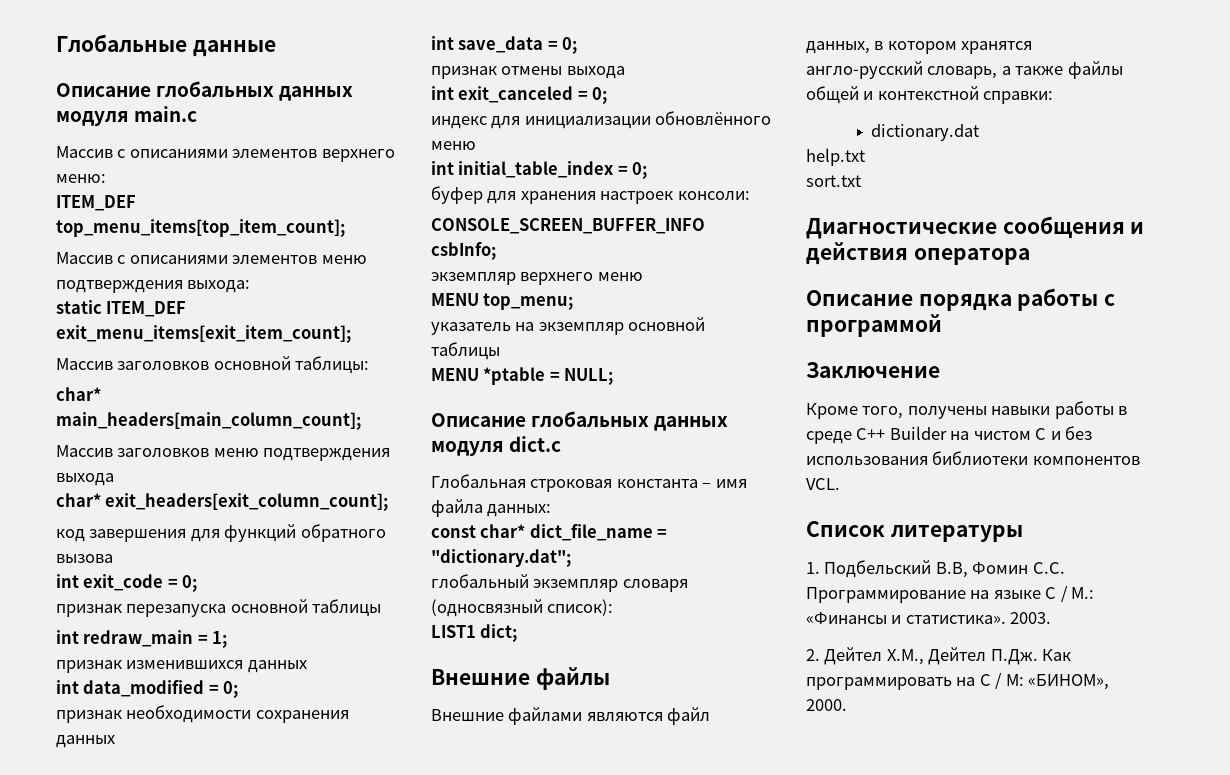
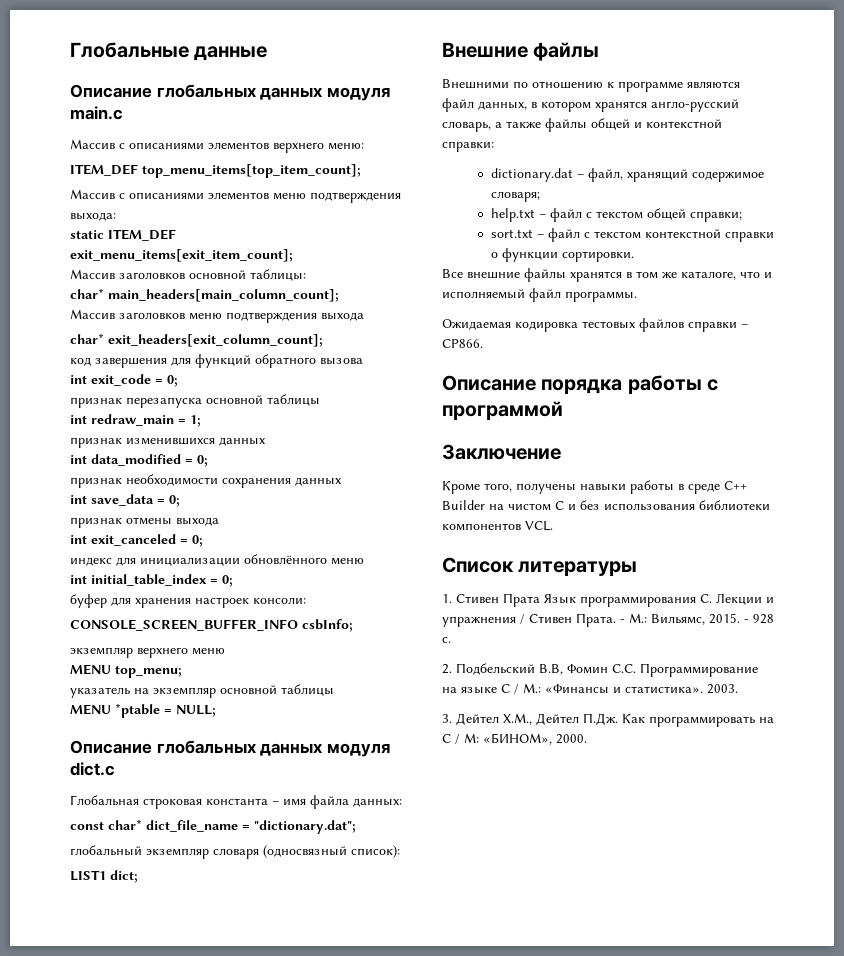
[431,707,583,725] Внешние файлами -> [442,79,683,92] Внешними по отношению к программе
[806,148,865,166] [806,175,861,187] [806,216,1145,239] [806,242,1030,265] // help.txt // sort.txt // Диагностические сообщения и действия оператора -> [576,168,764,182] [490,191,540,202] [490,208,742,222] [490,228,774,242] [490,248,634,262] [442,268,772,282] [442,288,637,302] [442,318,748,332] [442,339,483,348] – файл, хранящий содержимое словаря; // help.txt – файл с текстом общей справки; // sort.txt – файл с текстом контекстной справки о функции сортировки. // Все внешние файлы хранятся в том же каталоге, что и исполняемый файл программы. // Ожидаемая кодировка тестовых файлов справки – CP866.
(820, 568) none -> [456,593,774,607] [442,613,774,627] [442,637,451,643] [442,664,452,674] Стивен Прата Язык программирования C. Лекции и упражнения / Стивен Прата. - М.: Вильямс, 2015. - 928 c. // 2.
[806,649,820,661] 2. -> [442,714,452,723] 3.

